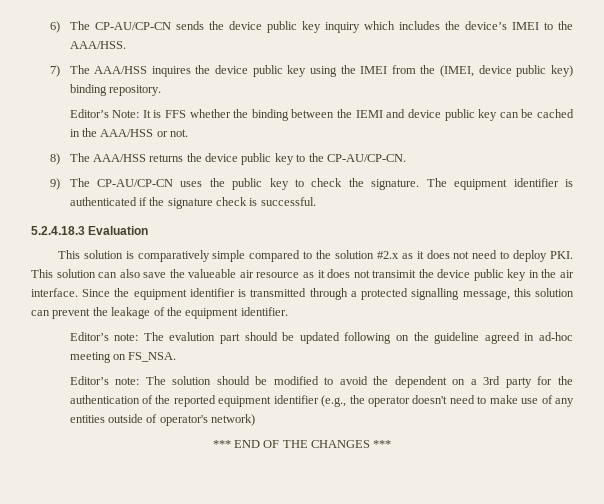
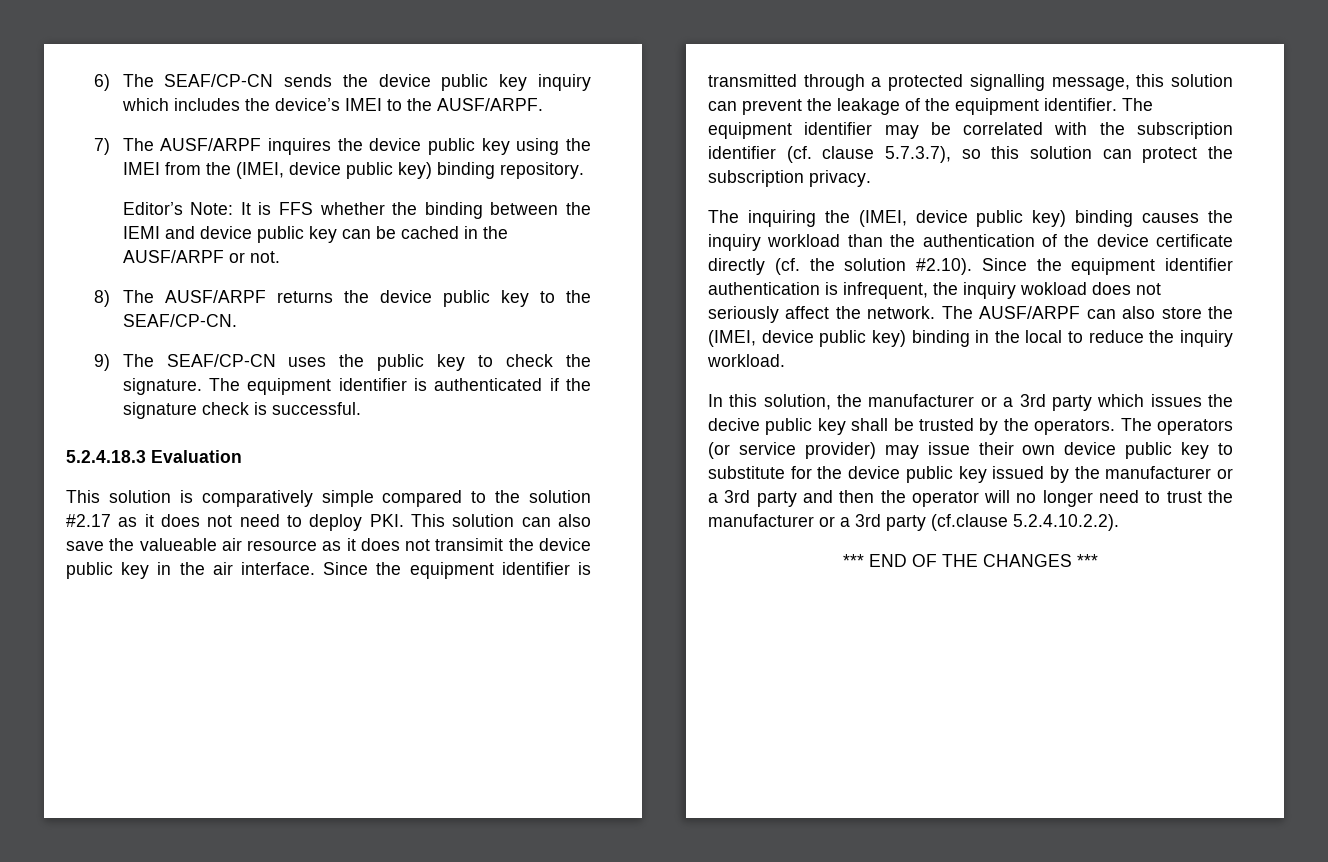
[94,22,171,30] CP-AU/CP-CN -> [164,74,274,87] SEAF/CP-CN
[69,41,126,49] AAA/HSS. -> [436,98,543,111] AUSF/ARPF.
[94,66,148,74] AAA/HSS -> [160,138,262,151] AUSF/ARPF
[100,129,154,137] AAA/HSS -> [122,250,224,263] AUSF/ARPF
[92,154,146,162] AAA/HSS -> [164,290,266,303] AUSF/ARPF
[326,154,406,162] CP-AU/CP-CN. -> [122,314,237,327] SEAF/CP-CN.
[96,179,173,187] CP-AU/CP-CN -> [166,354,276,367] SEAF/CP-CN
[376,251,399,259] #2.x -> [66,514,111,527] #2.17
[69,332,573,344] [69,352,177,363] [69,376,573,388] [69,395,575,407] [69,414,256,426] // Editor’s note: The evalution part should be updated following on the guideline agreed in ad-hoc meeting on FS_NSA. // Editor’s note: The solution should be modified to avoid the dependent on a 3rd party for the authentication of the reported equipment identifier (e.g., the operator doesn't need to make use of any entities outside of operator's network) -> [1122,98,1153,111] [708,122,1233,139] [708,146,1233,163] [708,170,871,187] [708,210,1233,227] [708,234,1233,251] [708,258,1233,275] [708,282,1161,299] [708,306,1233,323] [708,330,1233,347] [707,354,785,367] [708,394,1233,411] [708,418,1233,435] [708,442,1233,459] [708,466,1233,483] [708,490,1233,507] [708,514,1119,531] The equipment identifier may be correlated with the subscription identifier (cf. clause 5.7.3.7), so this solution can protect the subscription privacy. // The inquiring the (IMEI, device public key) binding causes the inquiry workload than the authentication of the device certificate directly (cf. the solution #2.10). Since the equipment identifier authentication is infrequent, the inquiry wokload does not seriously affect the network. The AUSF/ARPF can also store the (IMEI, device public key) binding in the local to reduce the inquiry workload. // In this solution, the manufacturer or a 3rd party which issues the decive public key shall be trusted by the operators. The operators (or service provider) may issue their own device public key to substitute for the device public key issued by the manufacturer or a 3rd party and then the operator will no longer need to trust the manufacturer or a 3rd party (cf.clause 5.2.4.10.2.2).

